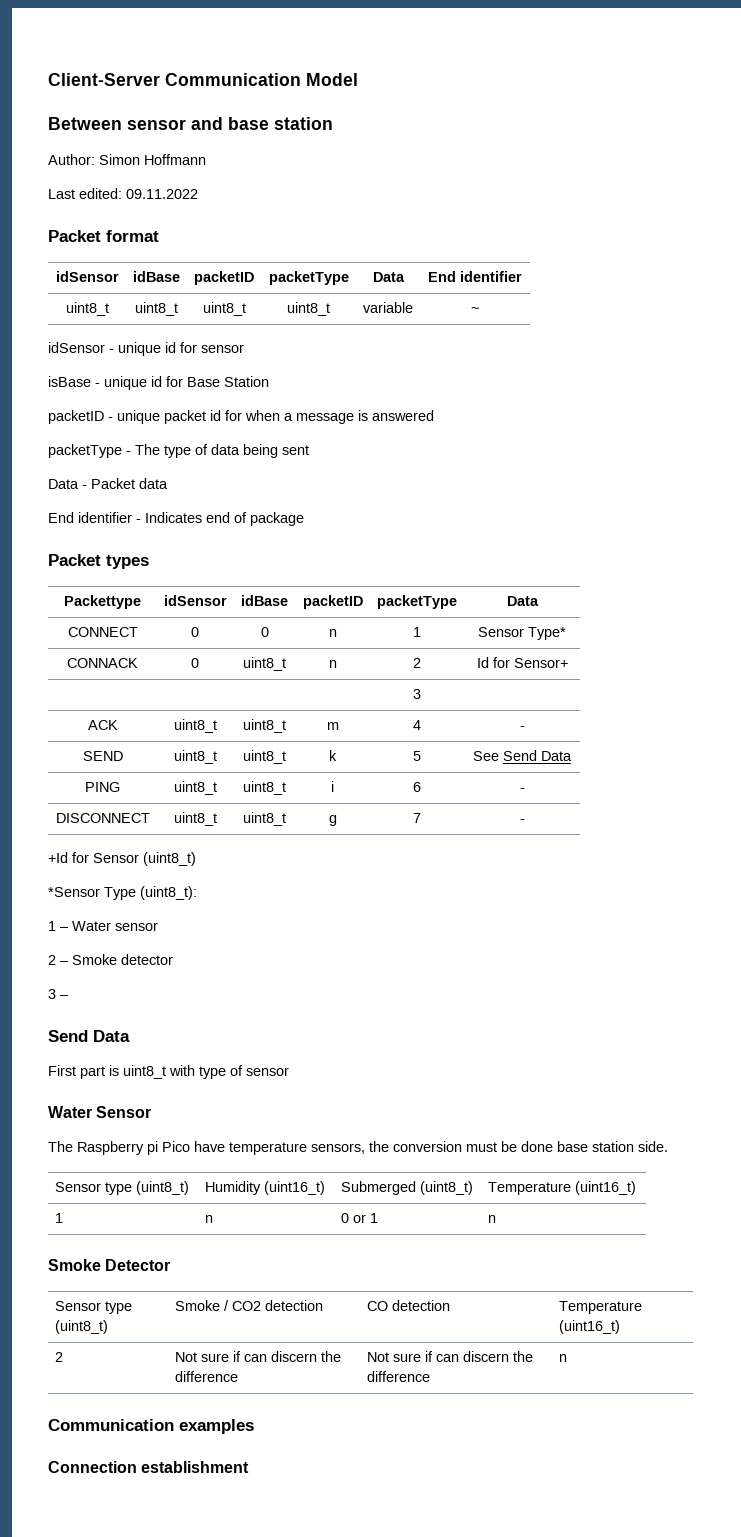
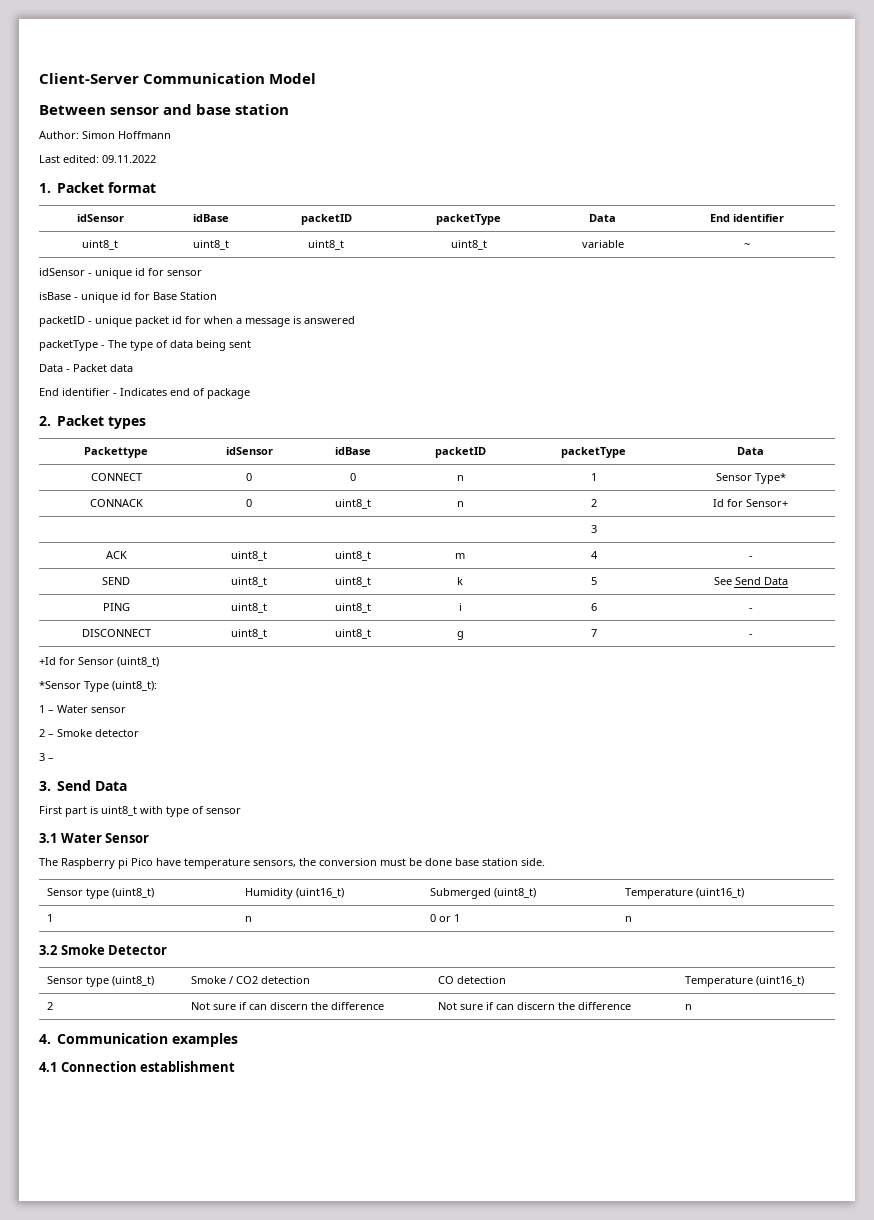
(198, 194) none -> [39,183,51,193] 1.
(304, 519) none -> [39,416,51,426] 2.
(69, 997) none -> [39,781,51,791] 3.
(289, 1071) none -> [39,833,57,843] 3.1
(496, 1219) none -> [39,945,57,955] 3.2
(567, 1358) none -> [39,1034,51,1044] 4.
(254, 1426) none -> [39,1062,57,1072] 4.1

